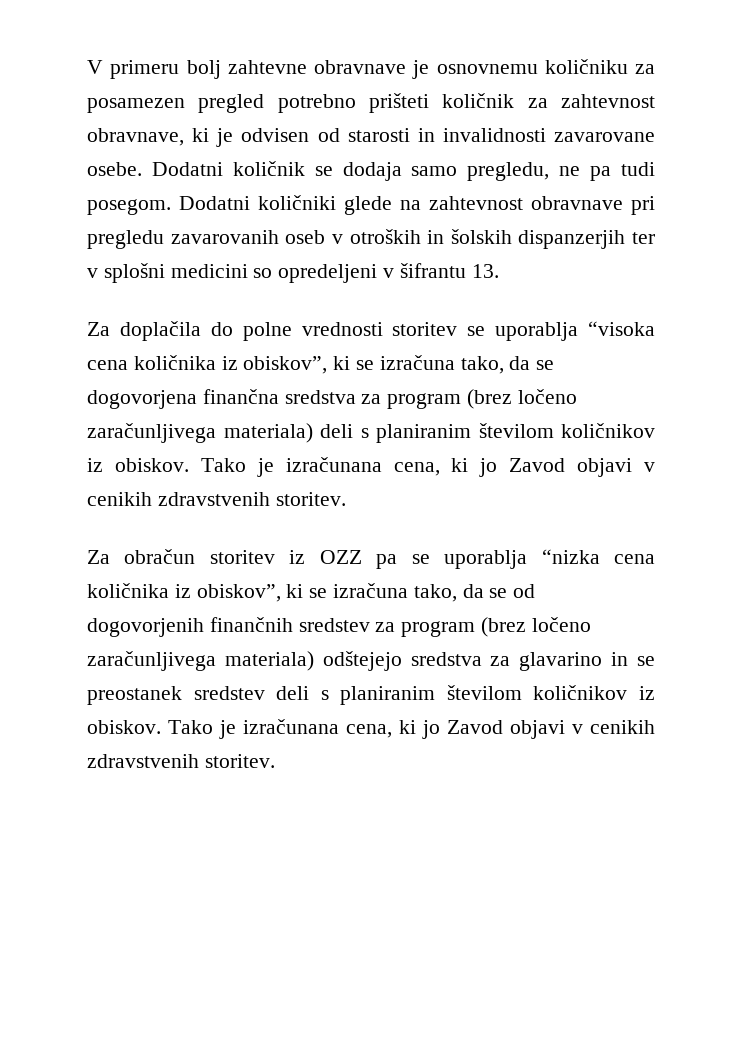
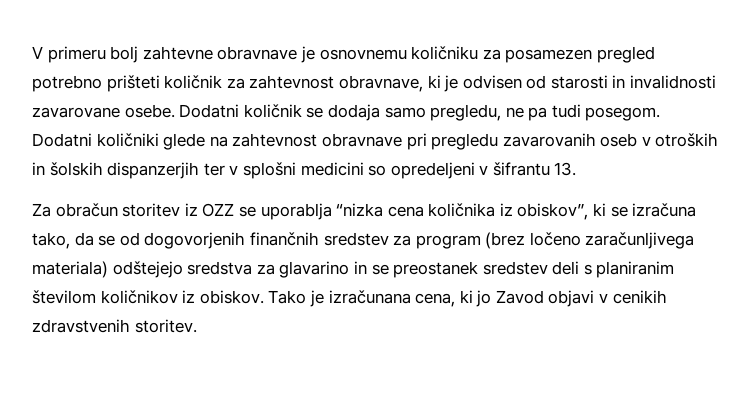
[87,321,655,341] [87,355,555,374] [87,389,577,409] [87,423,655,443] [87,457,655,477] [87,492,346,506] // Za doplačila do polne vrednosti storitev se uporablja “visoka cena količnika iz obiskov”, ki se izračuna tako, da se dogovorjena finančna sredstva za program (brez ločeno zaračunljivega materiala) deli s planiranim številom količnikov iz obiskov. Tako je izračunana cena, ki jo Zavod objavi v cenikih zdravstvenih storitev. -> (577, 169) none
[376,554,398,569] pa -> (235, 210) none

